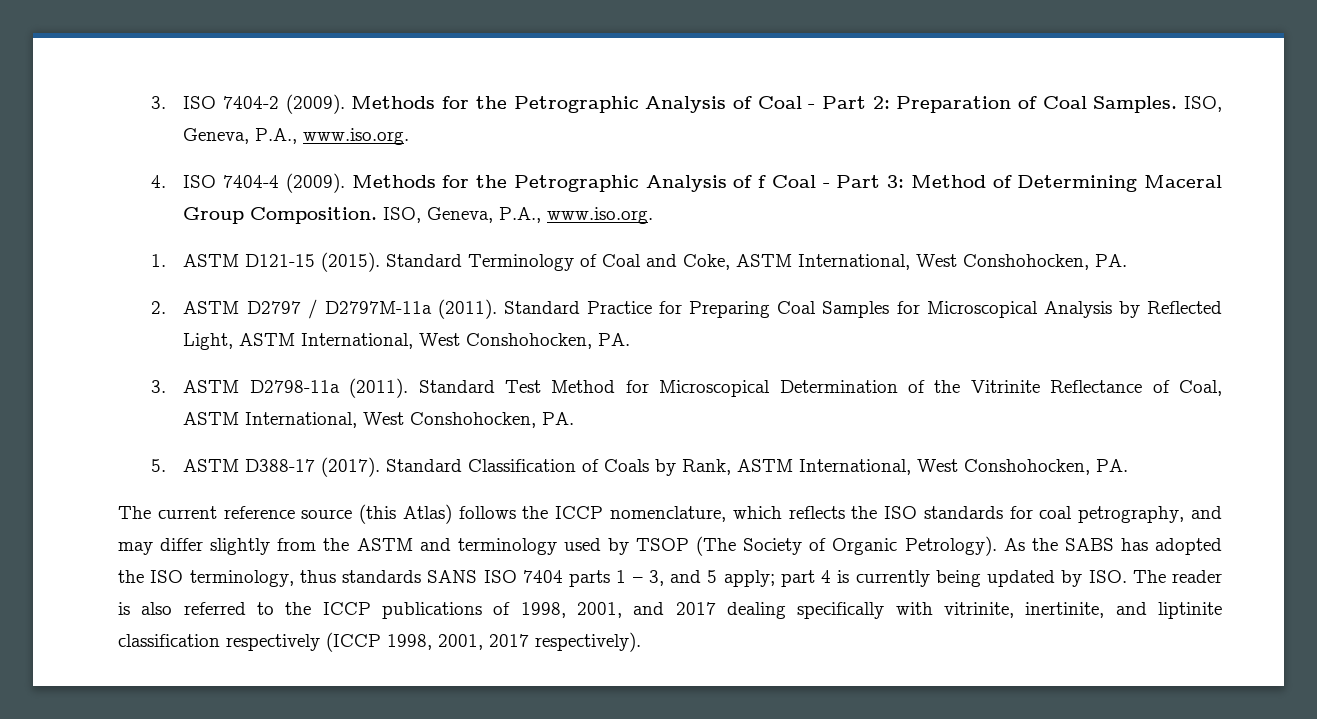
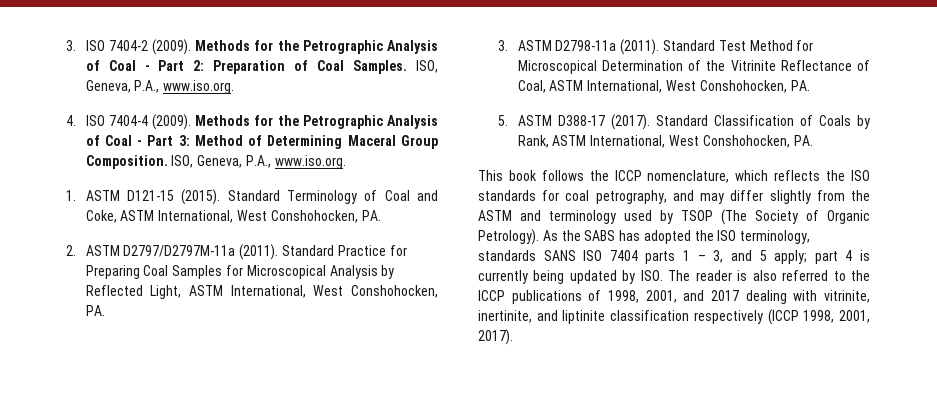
[758,175,767,188] f -> (100, 140) none
[246,299,432,319] D2797 / D2797M-11a -> [123,245,236,257] D2797/D2797M-11a
[118,504,452,524] The current reference source (this Atlas) -> [478,170,537,181] This book
[299,570,336,583] thus -> (811, 237) none
[797,602,885,619] specifically -> (787, 297) none
[489,632,641,652] 2017 respectively). -> [478,329,513,345] 2017).

